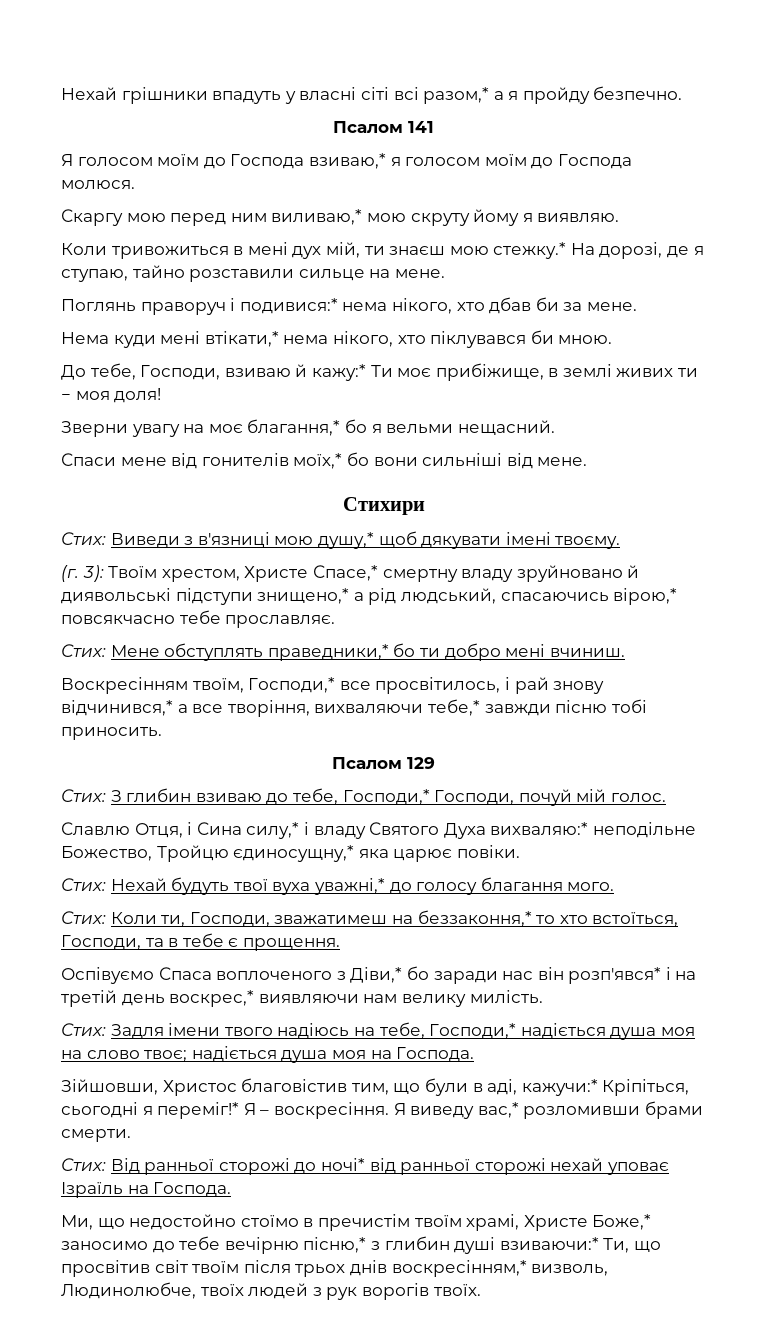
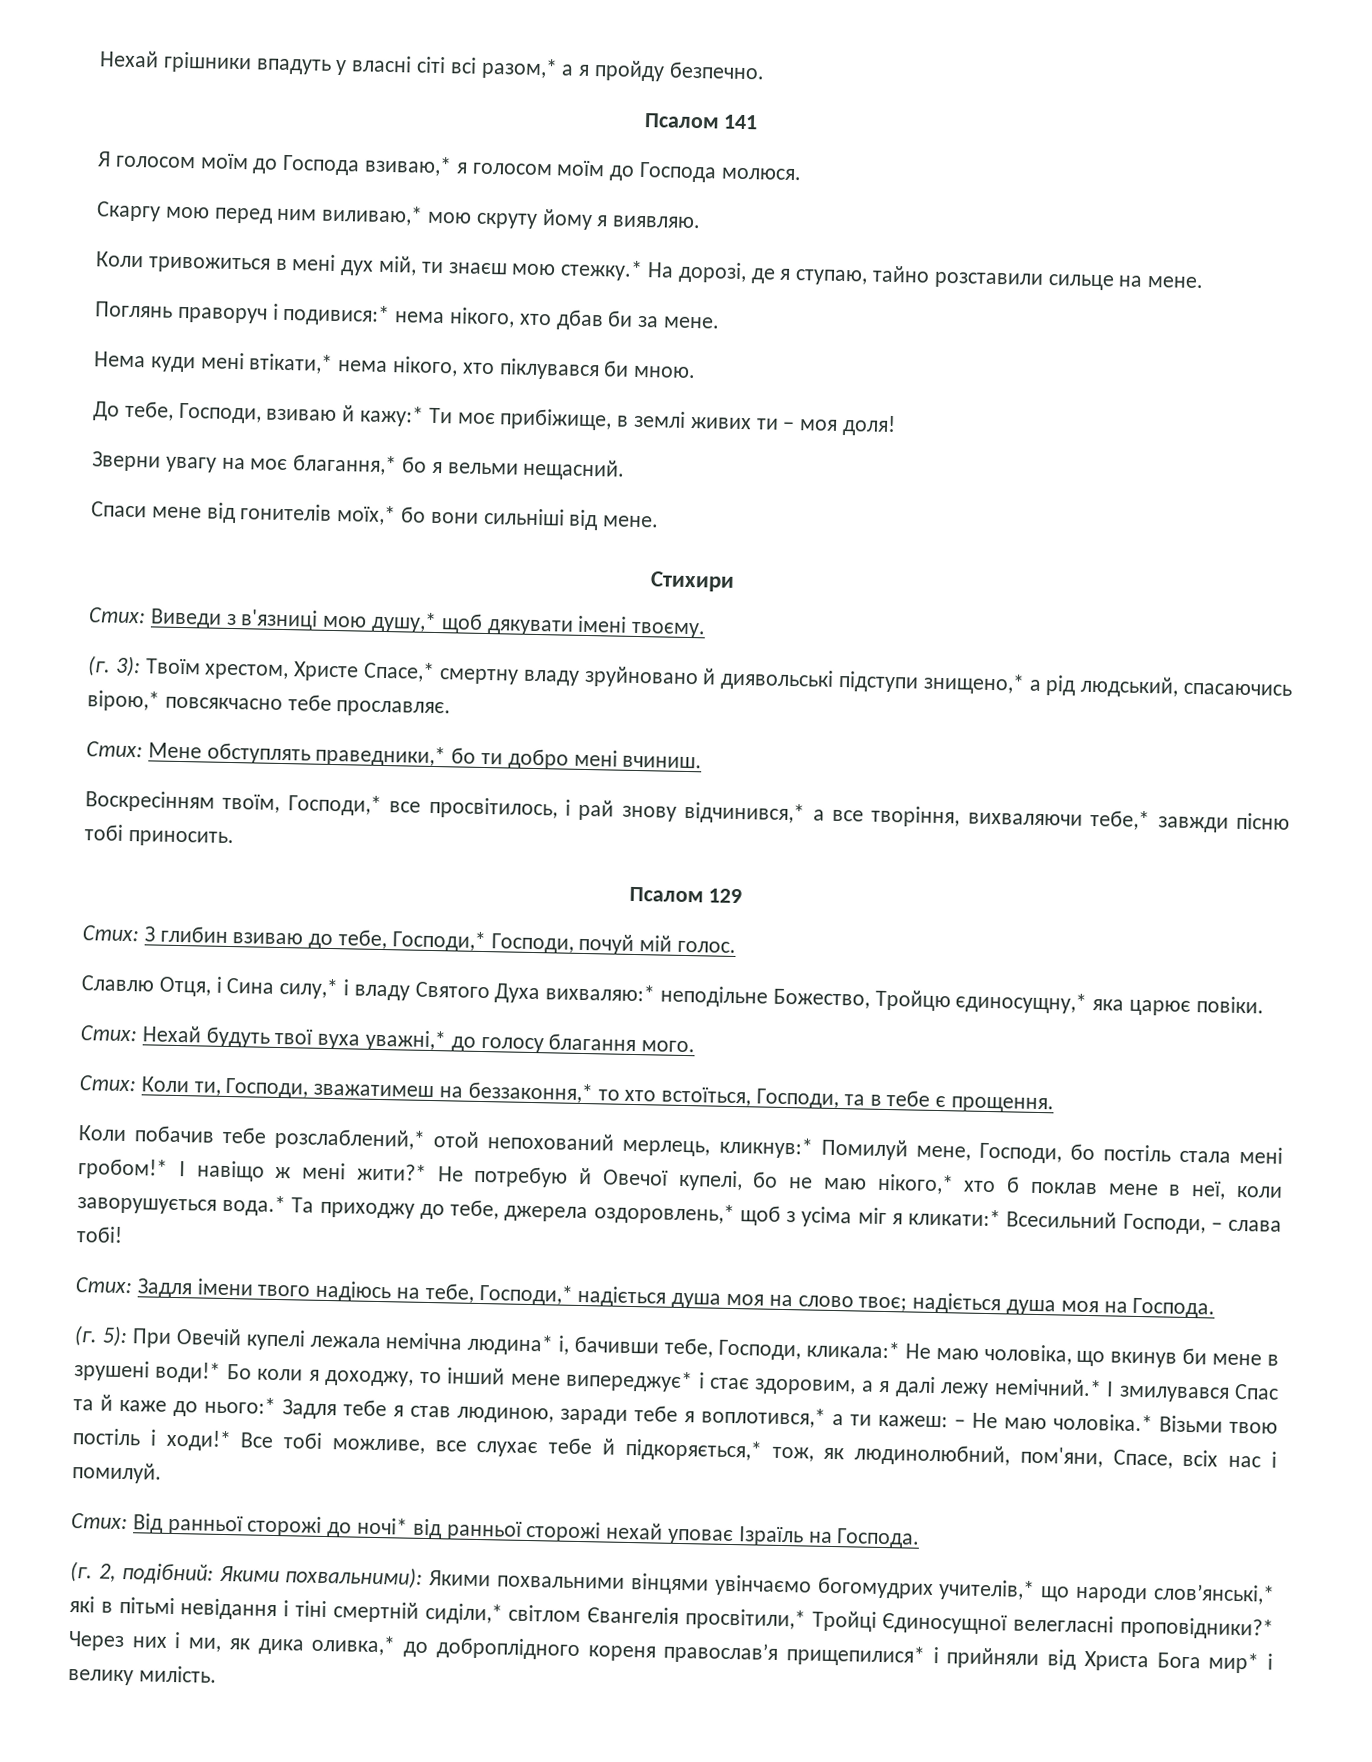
[61,966,697,984] [61,990,543,1007] Оспівуємо Спаса воплоченого з Діви,* бо заради нас він розп'явся* і на третій день воскрес,* виявляючи нам велику милість. -> [78,1125,1284,1164] [78,1158,1284,1200] [77,1194,1283,1235] [76,1226,123,1243] Коли побачив тебе розслаблений,* отой непохований мерлець, кликнув:* Помилуй мене, Господи, бо постіль стала мені гробом!* І навіщо ж мені жити?* Не потребую й Овечої купелі, бо не маю нікого,* хто б поклав мене в неї, коли заворушується вода.* Та приходжу до тебе, джерела оздоровлень,* щоб з усіма міг я кликати:* Всесильний Господи, – слава тобі!
[61,1078,690,1096] [61,1101,703,1119] [61,1129,131,1142] Зійшовши, Христос благовістив тим, що були в аді, кажучи:* Кріпіться, сьогодні я переміг!* Я – воскресіння. Я виведу вас,* розломивши брами смерти. -> [74,1325,1279,1368] [74,1360,1280,1403] [73,1394,1278,1434] [72,1428,1278,1469] [72,1462,162,1484] (г. 5): При Овечій купелі лежала немічна людина* і, бачивши тебе, Господи, кликала:* Не маю чоловіка, що вкинув би мене в зрушені води!* Бо коли я доходжу, то інший мене випереджує* і стає здоровим, а я далі лежу немічний.* І змилувався Спас та й каже до нього:* Задля тебе я став людиною, заради тебе я воплотився,* а ти кажеш: – Не маю чоловіка.* Візьми твою постіль і ходи!* Все тобі можливе, все слухає тебе й підкоряється,* тож, як людинолюбний, пом'яни, Спасе, всіх нас і помилуй.
[61,1214,652,1231] [61,1236,661,1254] [61,1260,609,1277] [61,1282,481,1300] Ми, що недостойно стоїмо в пречистім твоїм храмі, Христе Боже,* заносимо до тебе вечірню пісню,* з глибин душі взиваючи:* Ти, що просвітив світ твоїм після трьох днів воскресінням,* визволь, Людинолюбче, твоїх людей з рук ворогів твоїх. -> [70,1560,1275,1605] [69,1595,1274,1640] [68,1630,1273,1674] [68,1665,217,1686] (г. 2, подібний: Якими похвальними): Якими похвальними вінцями увінчаємо богомудрих учителів,* що народи слов’янські,* які в пітьмі невідання і тіні смертній сиділи,* світлом Євангелія просвітили,* Тройці Єдиносущної велегласні проповідники?* Через них і ми, як дика оливка,* до доброплідного кореня православ’я прищепилися* і прийняли від Христа Бога мир* і велику милість.

